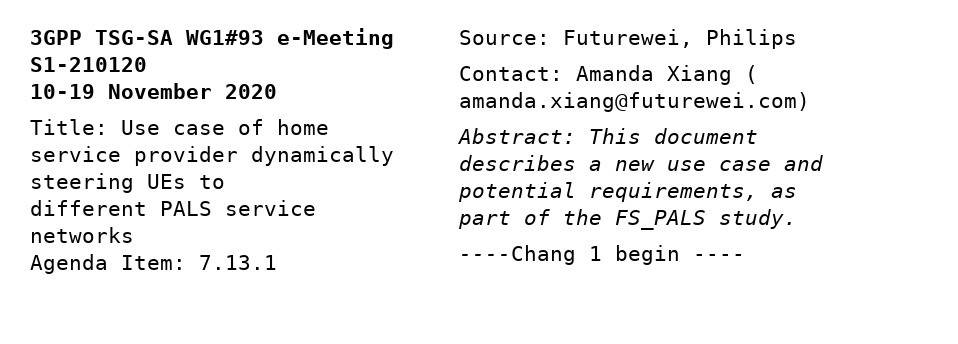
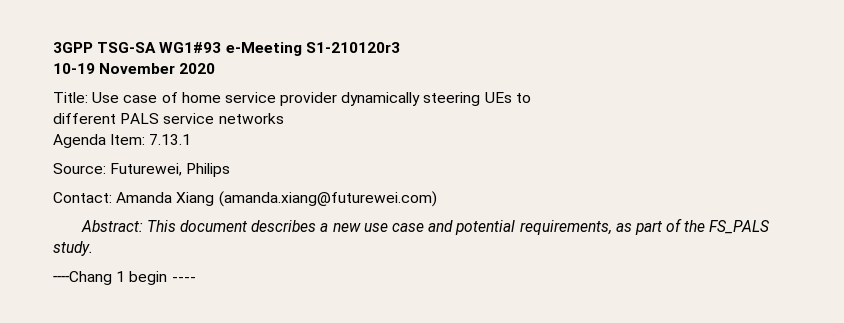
[30,57,147,72] S1-210120 -> [305,42,400,53] S1-210120r3
[745,65,758,84] [459,92,810,112] ( amanda.xiang@futurewei.com) -> [218,191,437,207] (amanda.xiang@futurewei.com)

